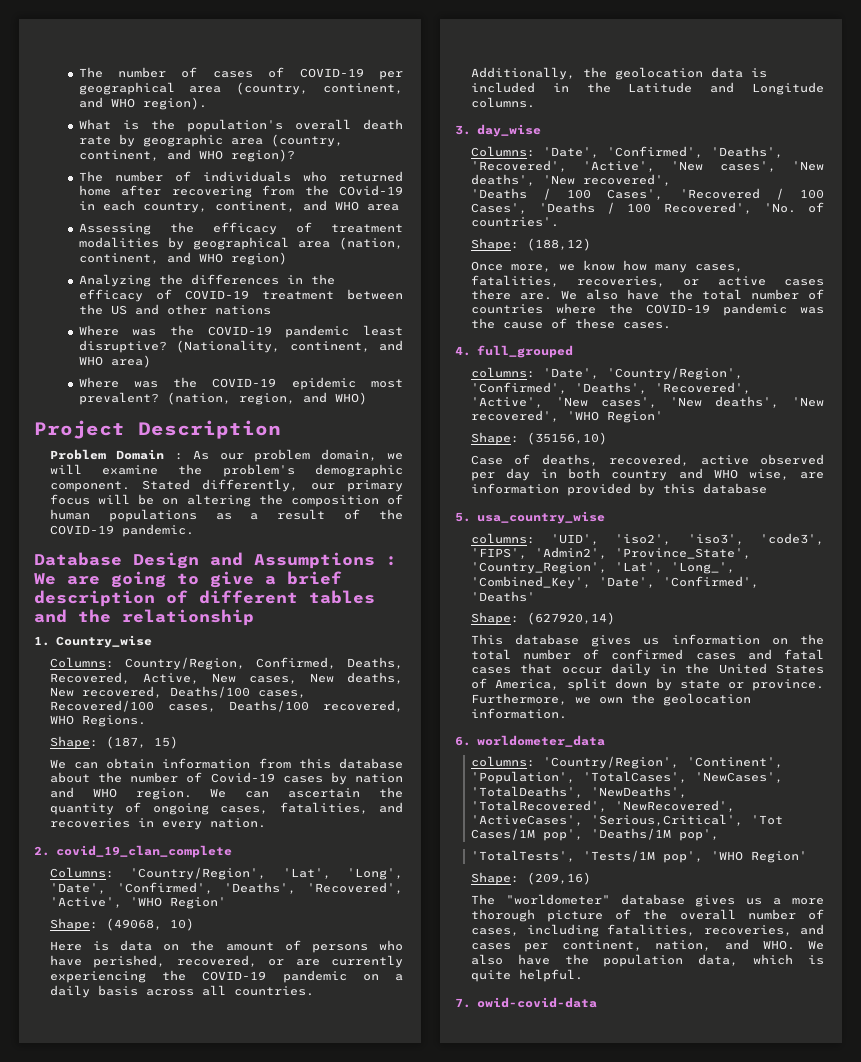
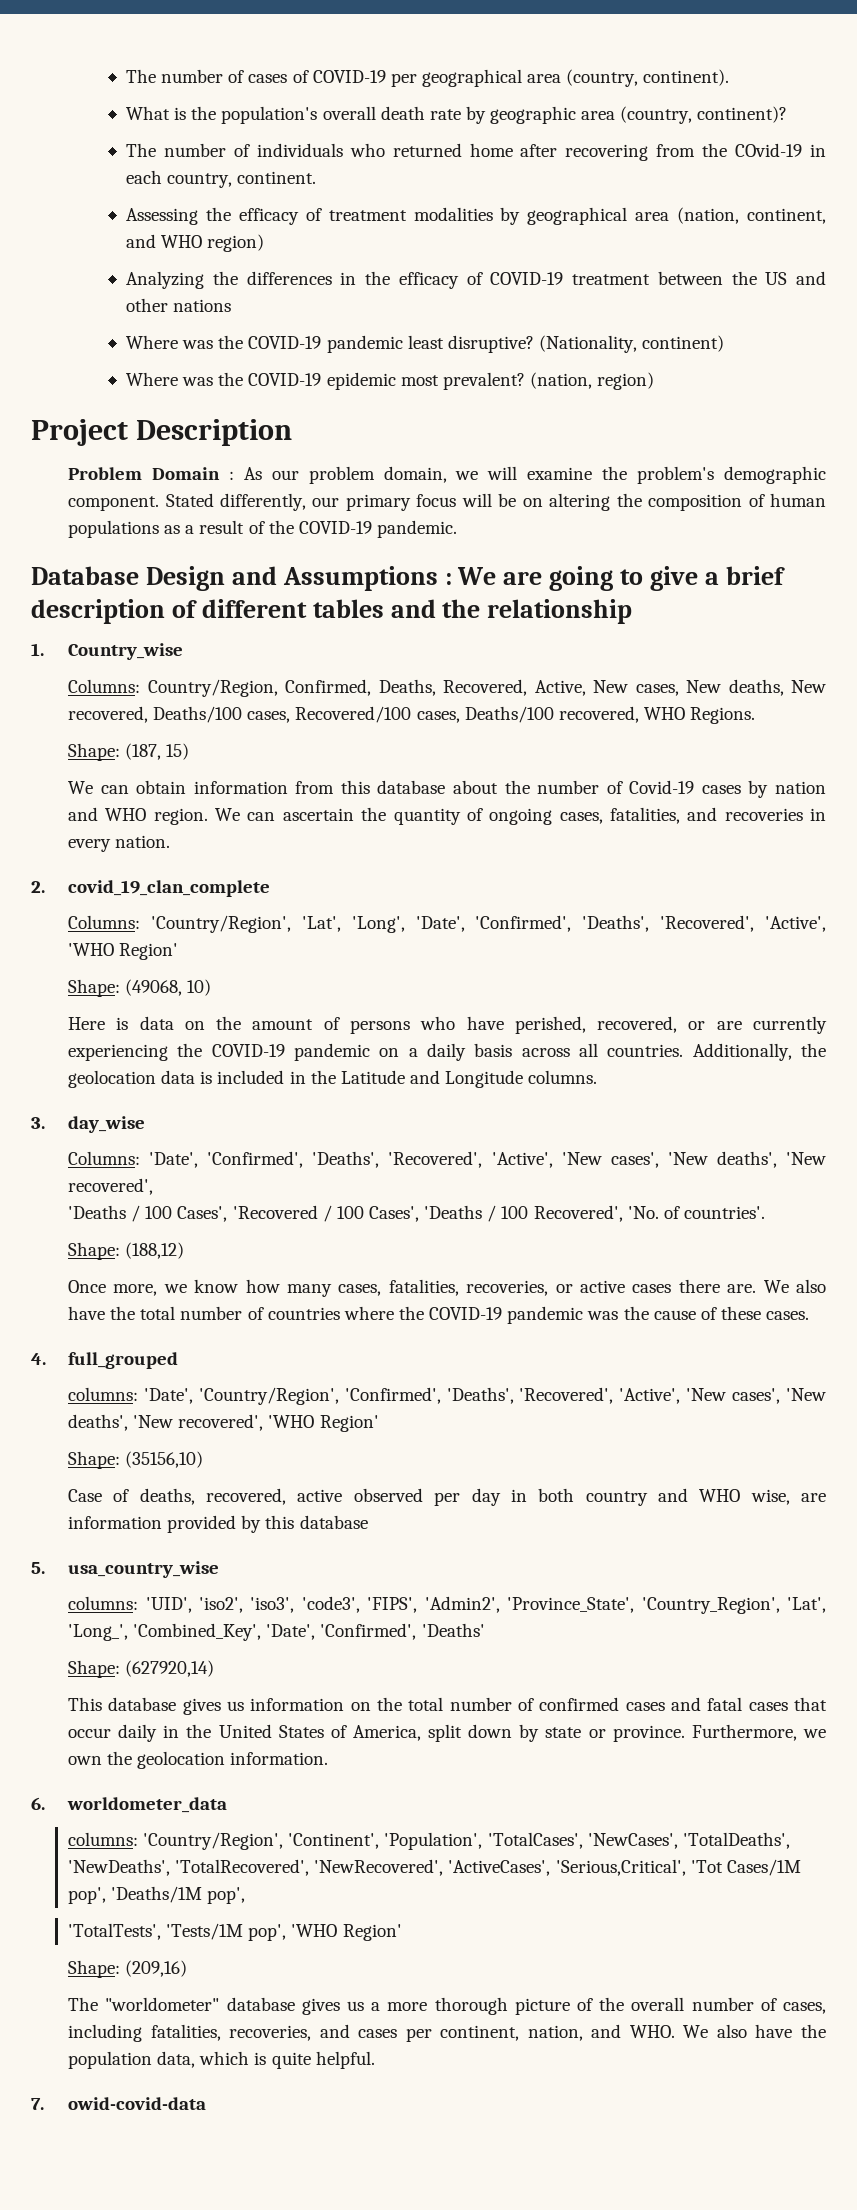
[323,83,403,94] [78,97,207,110] continent, and WHO region). -> [643,69,730,86] continent).
[78,149,295,162] continent, and WHO region)? -> [697,106,788,123] continent)?
[214,200,399,212] continent, and WHO area -> [237,171,317,184] continent.
[289,340,403,352] [78,355,151,368] continent, and WHO area) -> [642,335,725,352] continent)
[238,392,367,405] region, and WHO) -> [597,372,655,390] region)

